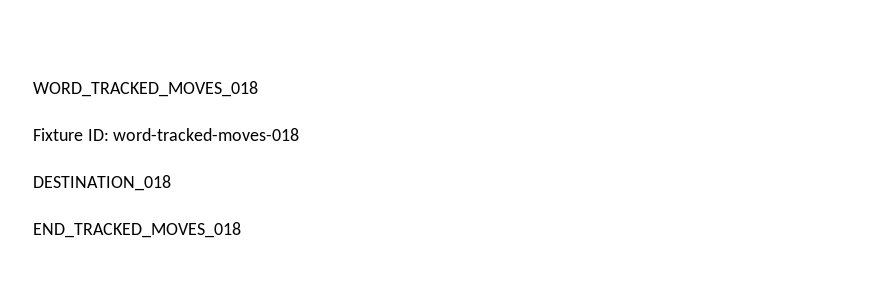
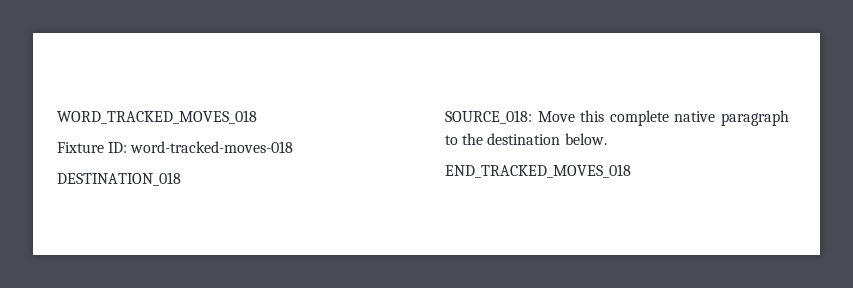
(171, 183) none -> [445,110,789,126] [445,133,607,145] // SOURCE_018: Move this complete native paragraph to the destination below.

